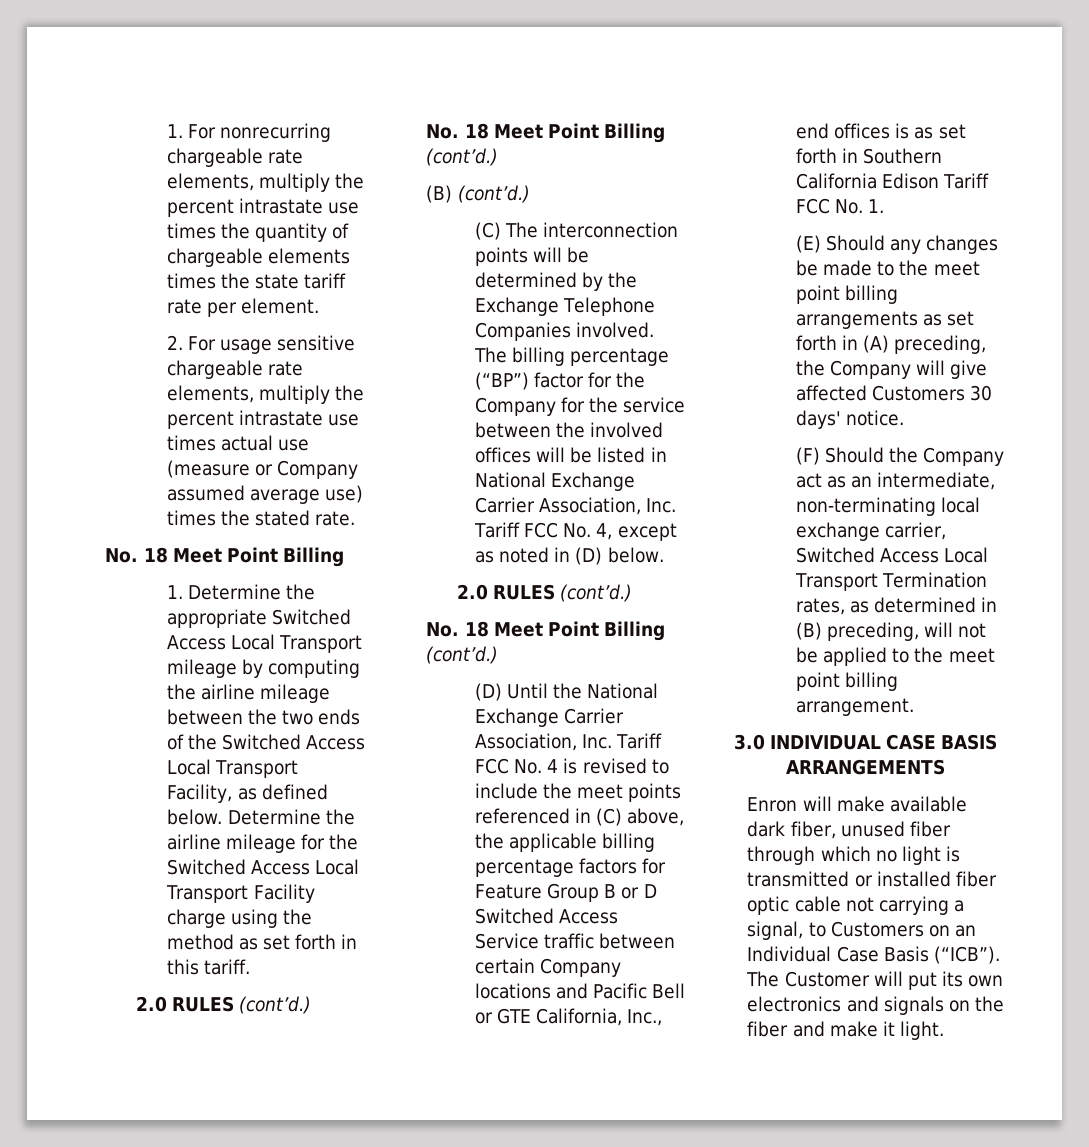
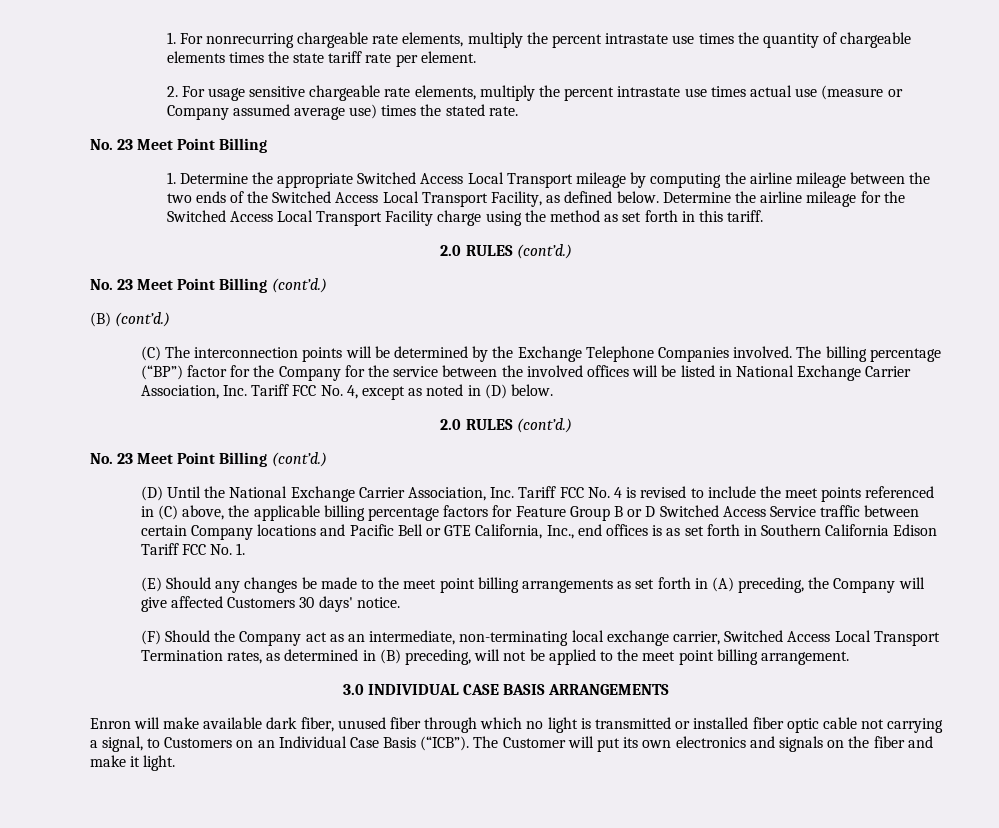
[143,547,168,563] 18 -> [116,139,133,150] 23
[464,123,489,139] 18 -> [116,279,133,290] 23
[464,621,489,637] 18 -> [116,453,133,464] 23

